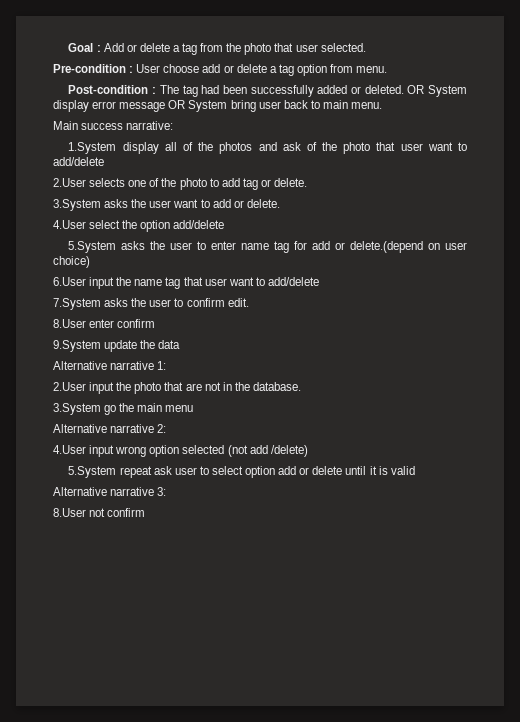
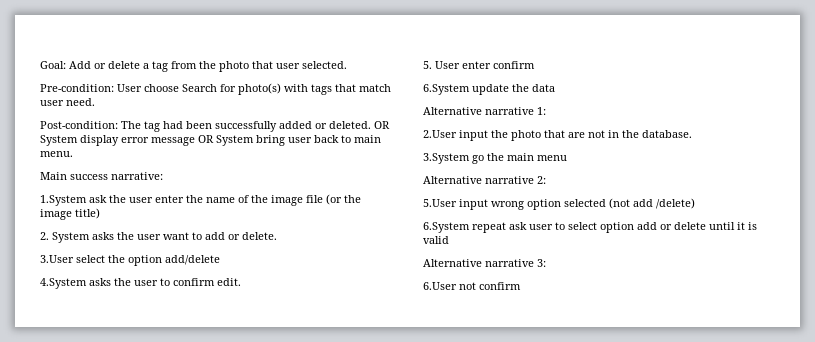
[68,43,101,52] Goal : -> [40,61,66,69] Goal:
[53,64,388,76] [68,85,157,94] Pre-condition : User choose add or delete a tag option from menu. // Post-condition : -> [40,83,391,95] [40,98,95,106] [40,121,118,129] Pre-condition: User choose Search for photo(s) with tags that match user need. // Post-condition:
[122,142,468,154] [53,157,104,166] [53,178,308,190] [53,199,101,211] display all of the photos and ask of the photo that user want to add/delete // 2.User selects one of the photo to add tag or delete. // 3.System -> [89,194,361,206] [40,208,100,220] [40,232,90,243] ask the user enter the name of the image file (or the image title) // 2. System
[53,220,86,229] 4.User -> [40,255,74,263] 3.User
[68,241,467,253] [53,256,90,268] [53,277,319,289] [53,298,101,310] 5.System asks the user to enter name tag for add or delete.(depend on user choice) // 6.User input the name tag that user want to add/delete // 7.System -> [40,278,87,289] 4.System
[53,319,86,328] 8.User -> [423,61,460,69] 5. User
[53,340,101,352] 9.System -> [423,84,470,95] 6.System
[53,445,86,454] 4.User -> [423,199,457,207] 5.User
[68,466,117,478] 5.System -> [423,222,470,233] 6.System
[53,508,86,517] 8.User -> [423,282,457,290] 6.User

